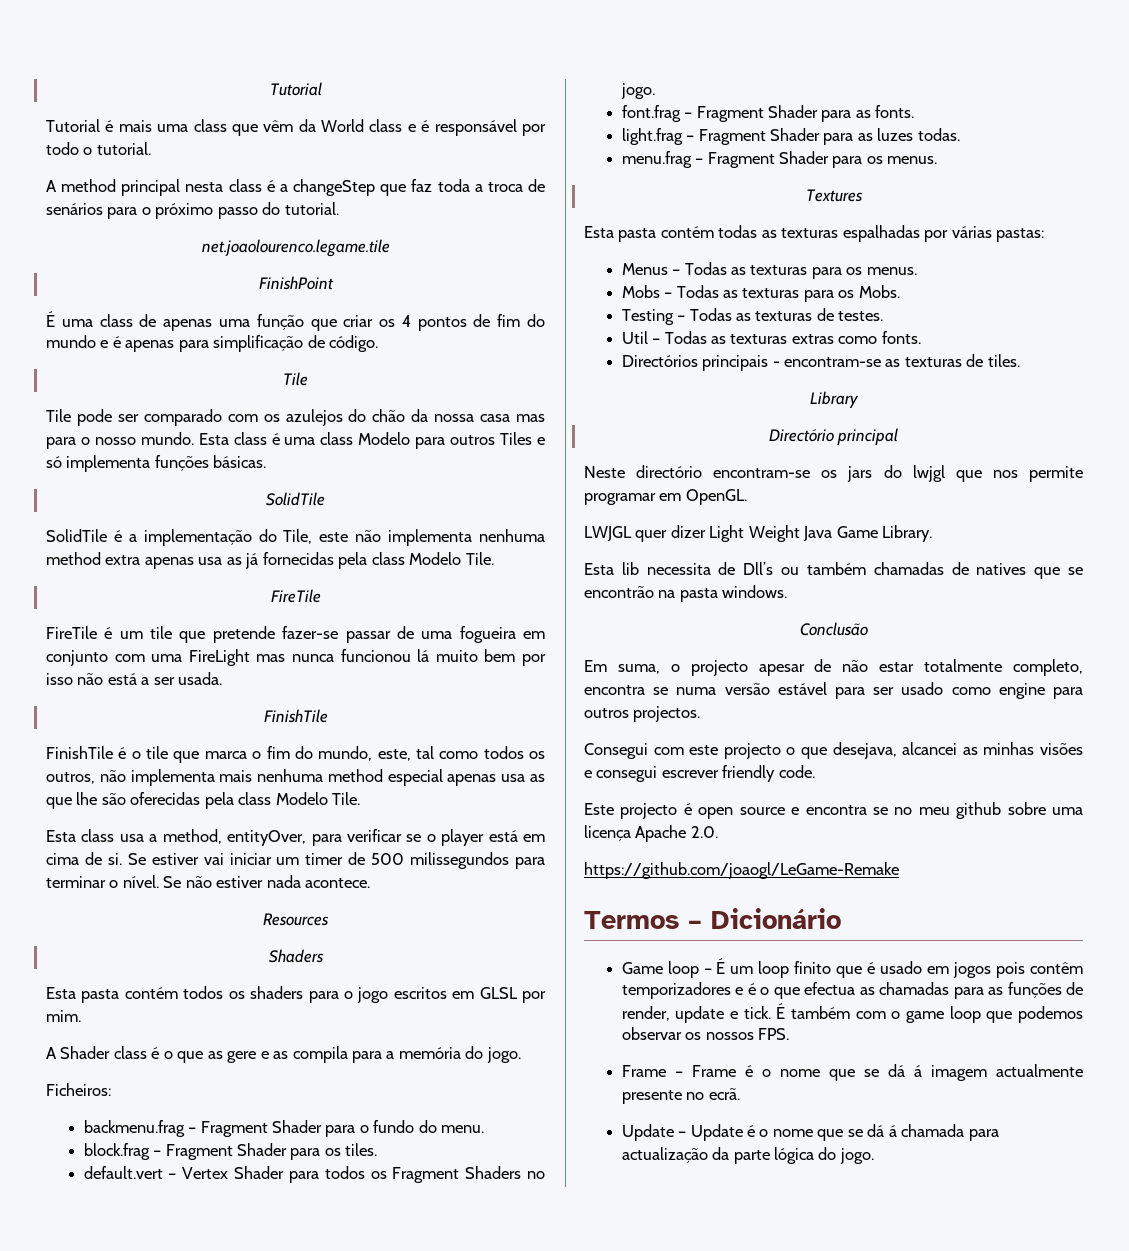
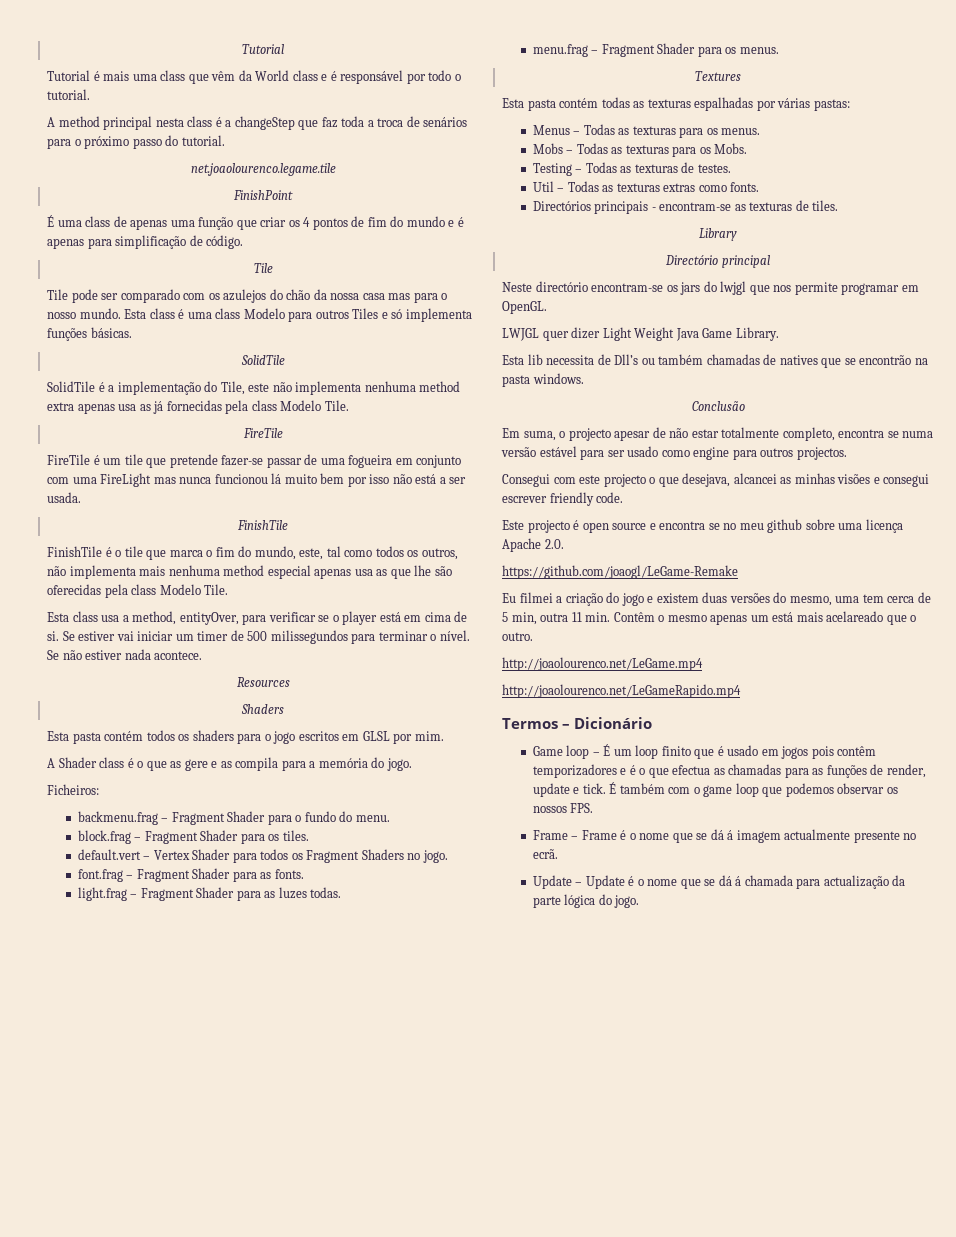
(899, 870) none -> [502,592,931,606] [502,611,917,625] [502,632,533,641] [502,657,703,671] [502,684,741,698] // Eu filmei a criação do jogo e existem duas versões do mesmo, uma tem cerca de 5 min, outra 11 min. Contêm o mesmo apenas um está mais acelareado que o outro. // http://joaolourenco.net/LeGame.mp4 // http://joaolourenco.net/LeGameRapido.mp4

